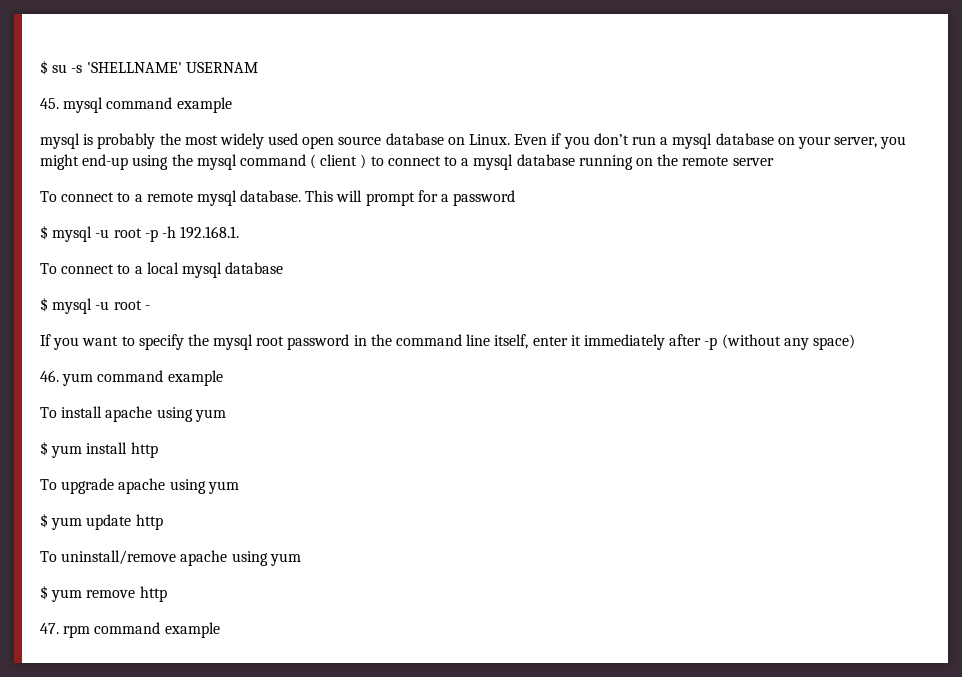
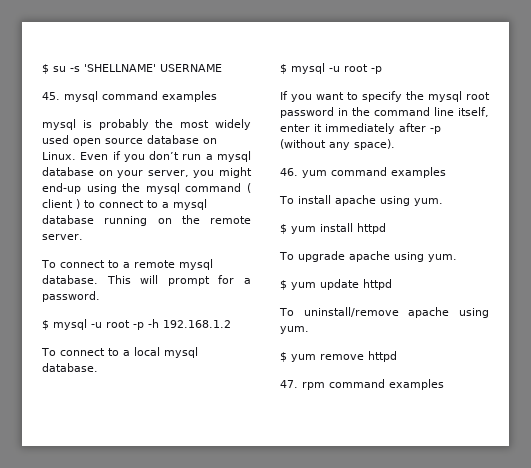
[185,62,258,73] USERNAM -> [160,64,222,72] USERNAME
[176,97,232,113] example -> [162,91,217,102] examples
[732,158,774,166] server -> [42,234,83,240] server.
[453,190,516,206] password -> [42,291,100,302] password.
[180,226,240,239] 192.168.1. -> [163,320,231,328] 192.168.1.2
[225,262,284,274] [40,297,150,314] database // $ mysql -u root - -> [42,363,98,372] [280,63,382,74] database. // $ mysql -u root -p
[812,334,855,350] space) -> [354,139,395,150] space).
[167,370,223,386] example -> [391,167,446,178] examples
[194,409,226,422] yum -> [413,198,443,206] yum.
[130,442,158,458] http -> [357,223,386,234] httpd
[207,481,239,494] yum -> [427,254,457,262] yum.
[135,514,163,530] http -> [363,279,392,290] httpd
[269,553,301,566] yum -> [280,326,309,334] yum.
[139,586,167,602] http -> [368,351,397,362] httpd
[164,622,220,638] example -> [389,379,444,390] examples

